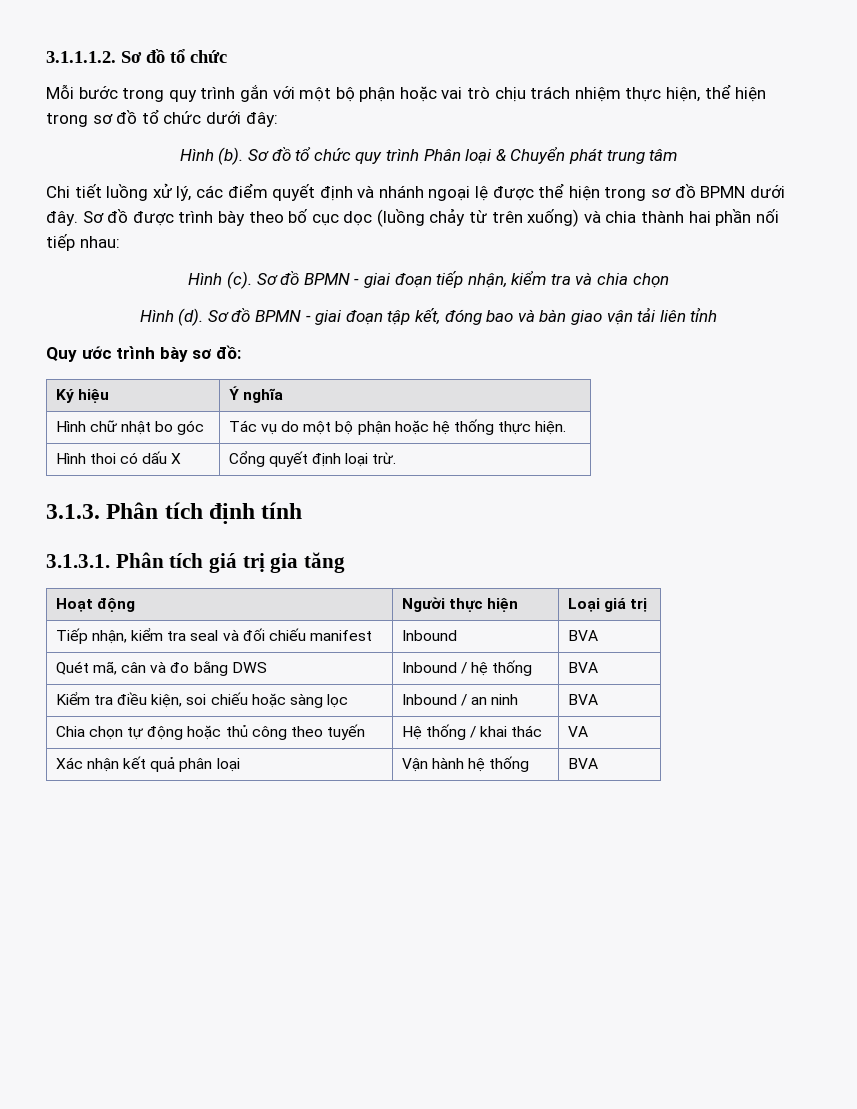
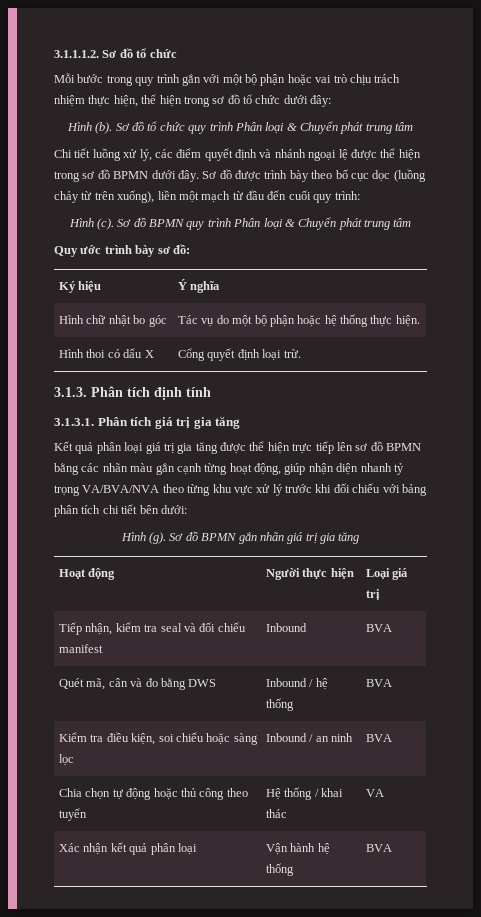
[527,209,779,227] [46,234,120,251] xuống) và chia thành hai phần nối tiếp nhau: -> [117,190,360,203] xuống), liền một mạch từ đầu đến cuối quy trình:
[354,271,669,288] [139,307,718,326] - giai đoạn tiếp nhận, kiểm tra và chia chọn // Hình (d). Sơ đồ BPMN - giai đoạn tập kết, đóng bao và bàn giao vận tải liên tỉnh -> [186,217,412,230] quy trình Phân loại & Chuyển phát trung tâm
(346, 562) none -> [54,441,421,454] [54,463,404,475] [54,483,427,496] [54,504,187,517] [120,531,360,544] // Kết quả phân loại giá trị gia tăng được thể hiện trực tiếp lên sơ đồ BPMN bằng các nhãn màu gắn cạnh từng hoạt động, giúp nhận diện nhanh tỷ trọng VA/BVA/NVA theo từng khu vực xử lý trước khi đối chiếu với bảng phân tích chi tiết bên dưới: // Hình (g). Sơ đồ BPMN gắn nhãn giá trị gia tăng

